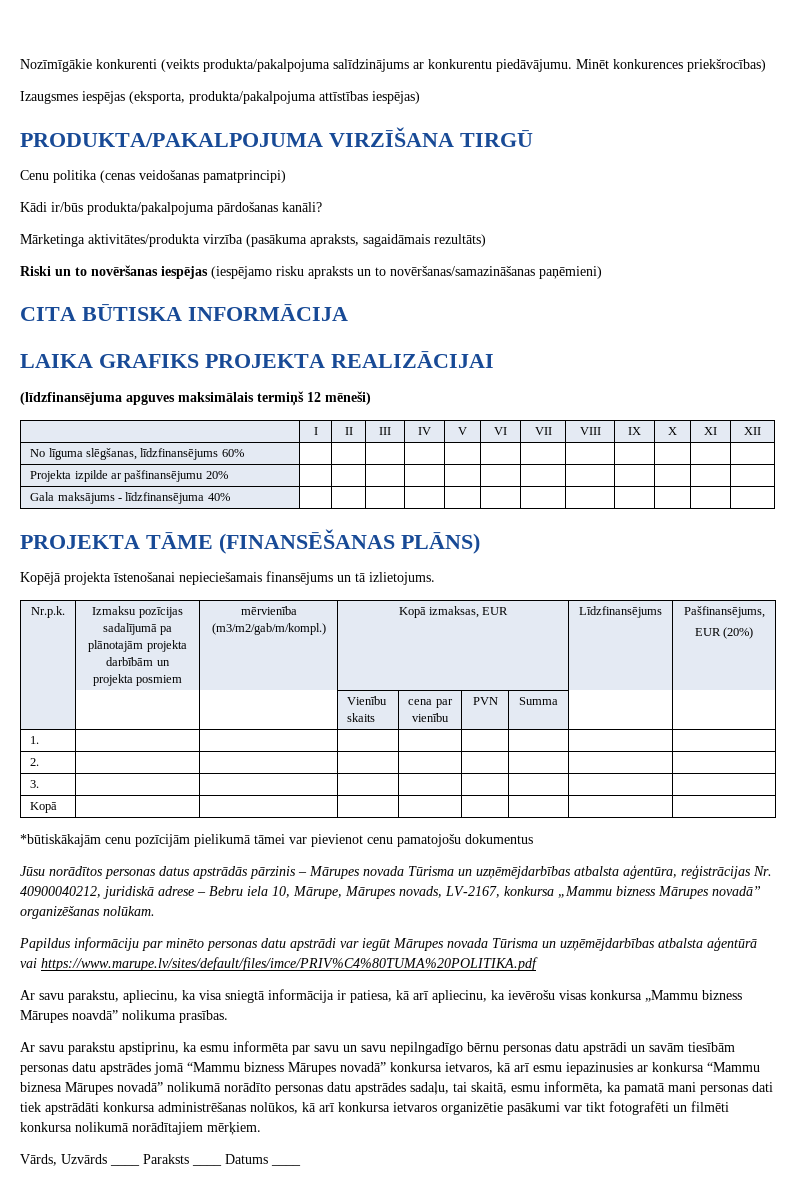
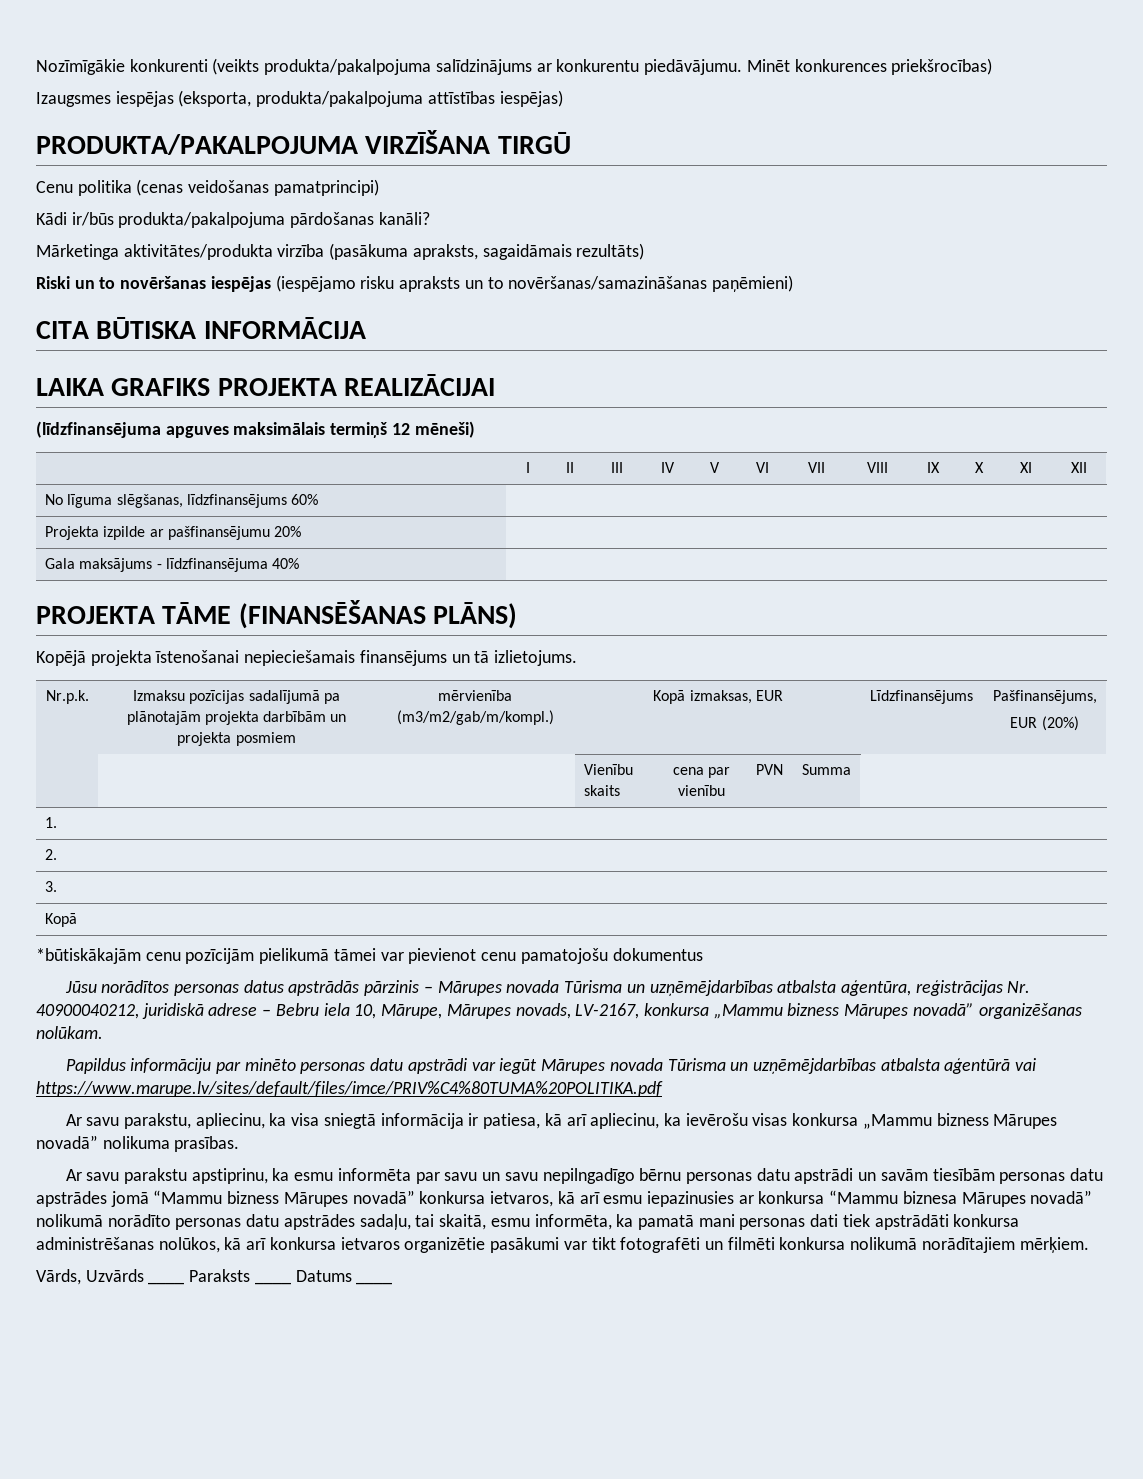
[72,1010,118,1020] noavdā” -> [36,1135,98,1149] novadā”

